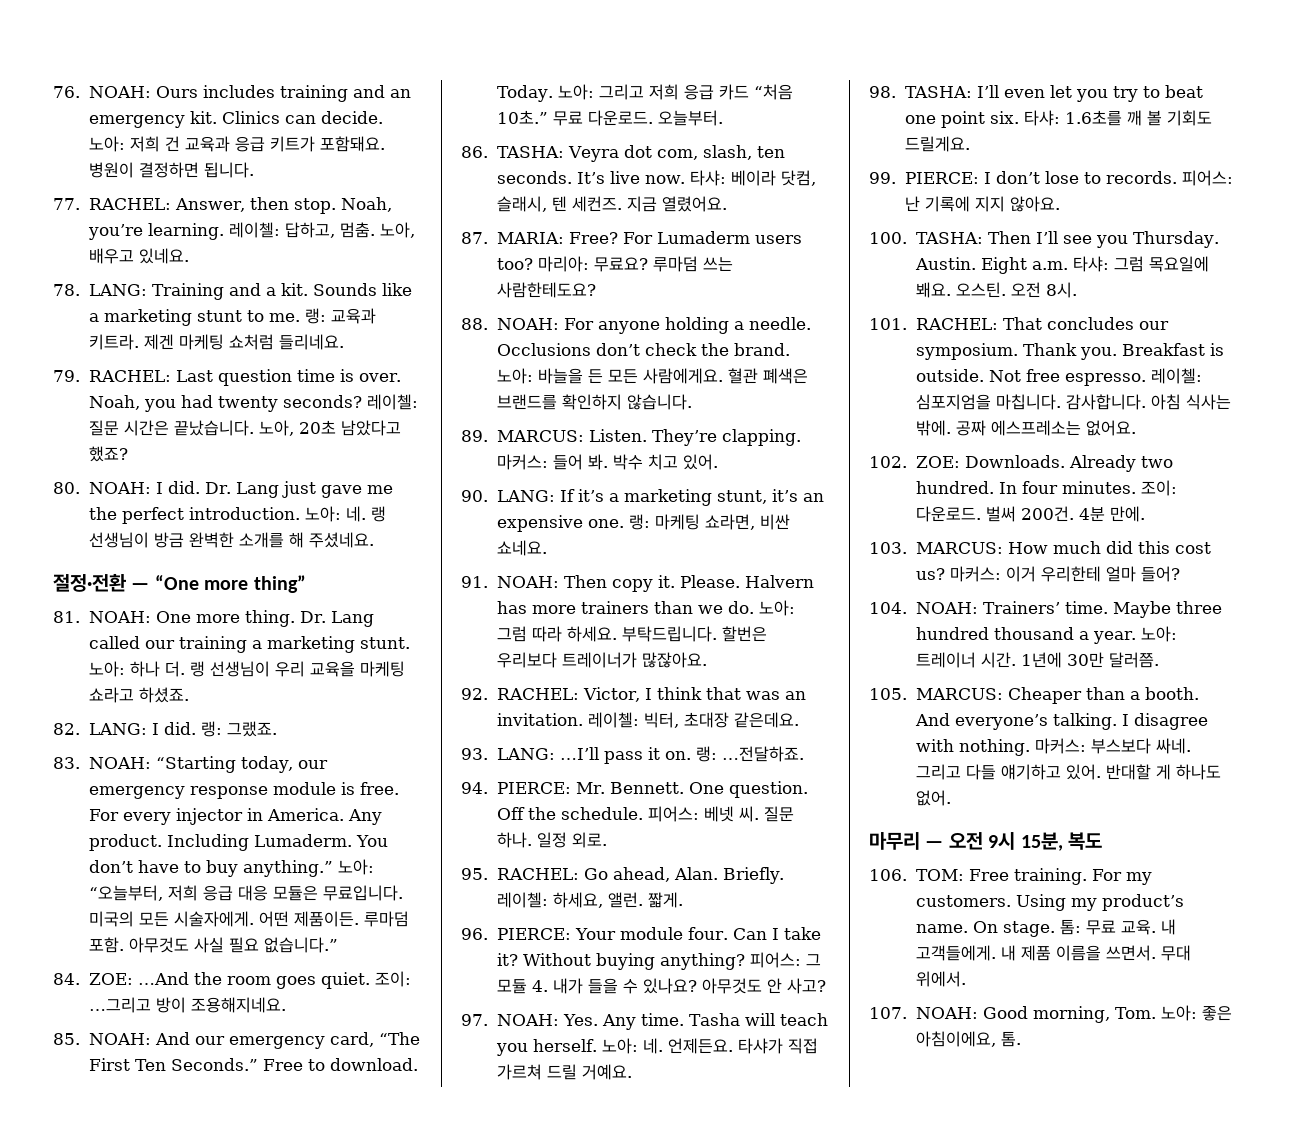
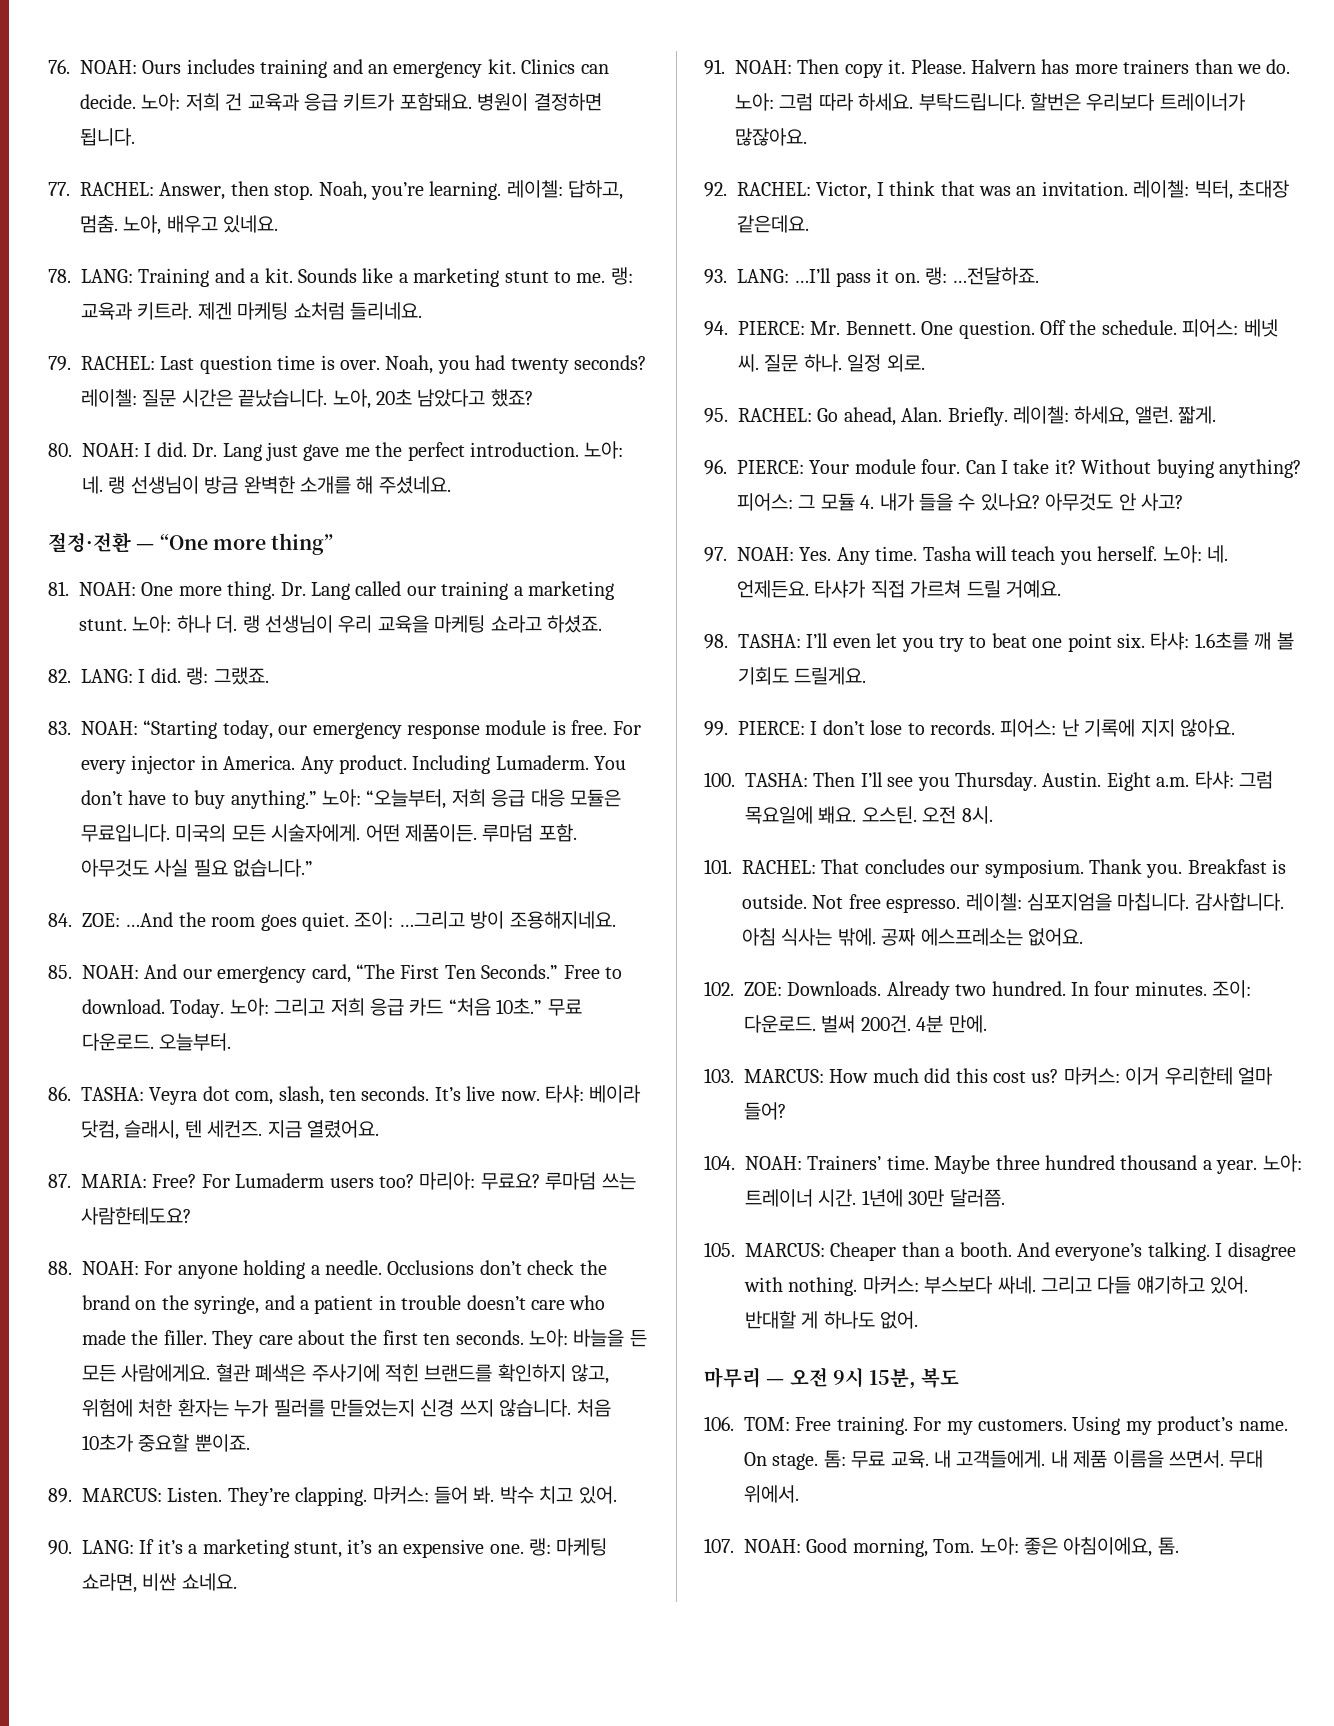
[733,343,790,356] brand. -> [82,1295,606,1314] [82,1330,524,1349] brand on the syringe, and a patient in trouble doesn’t care who made the filler. They care about the first ten seconds.
[496,394,692,410] 브랜드를 확인하지 않습니다. -> [311,1364,610,1384] [82,1399,611,1417] [82,1434,250,1452] 주사기에 적힌 브랜드를 확인하지 않고, 위험에 처한 환자는 누가 필러를 만들었는지 신경 쓰지 않습니다. 처음 10초가 중요할 뿐이죠.

